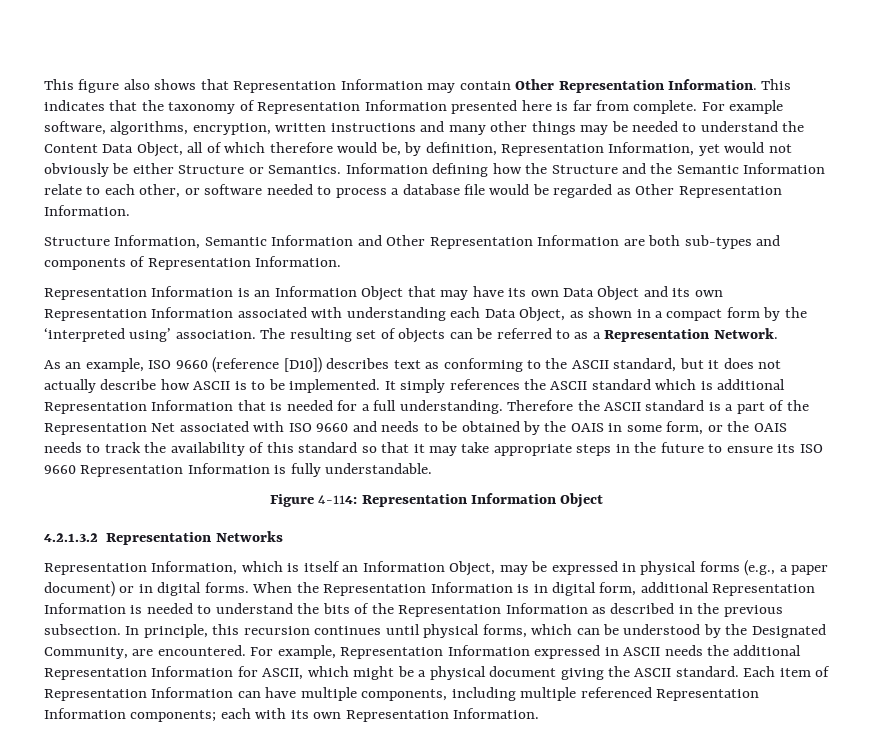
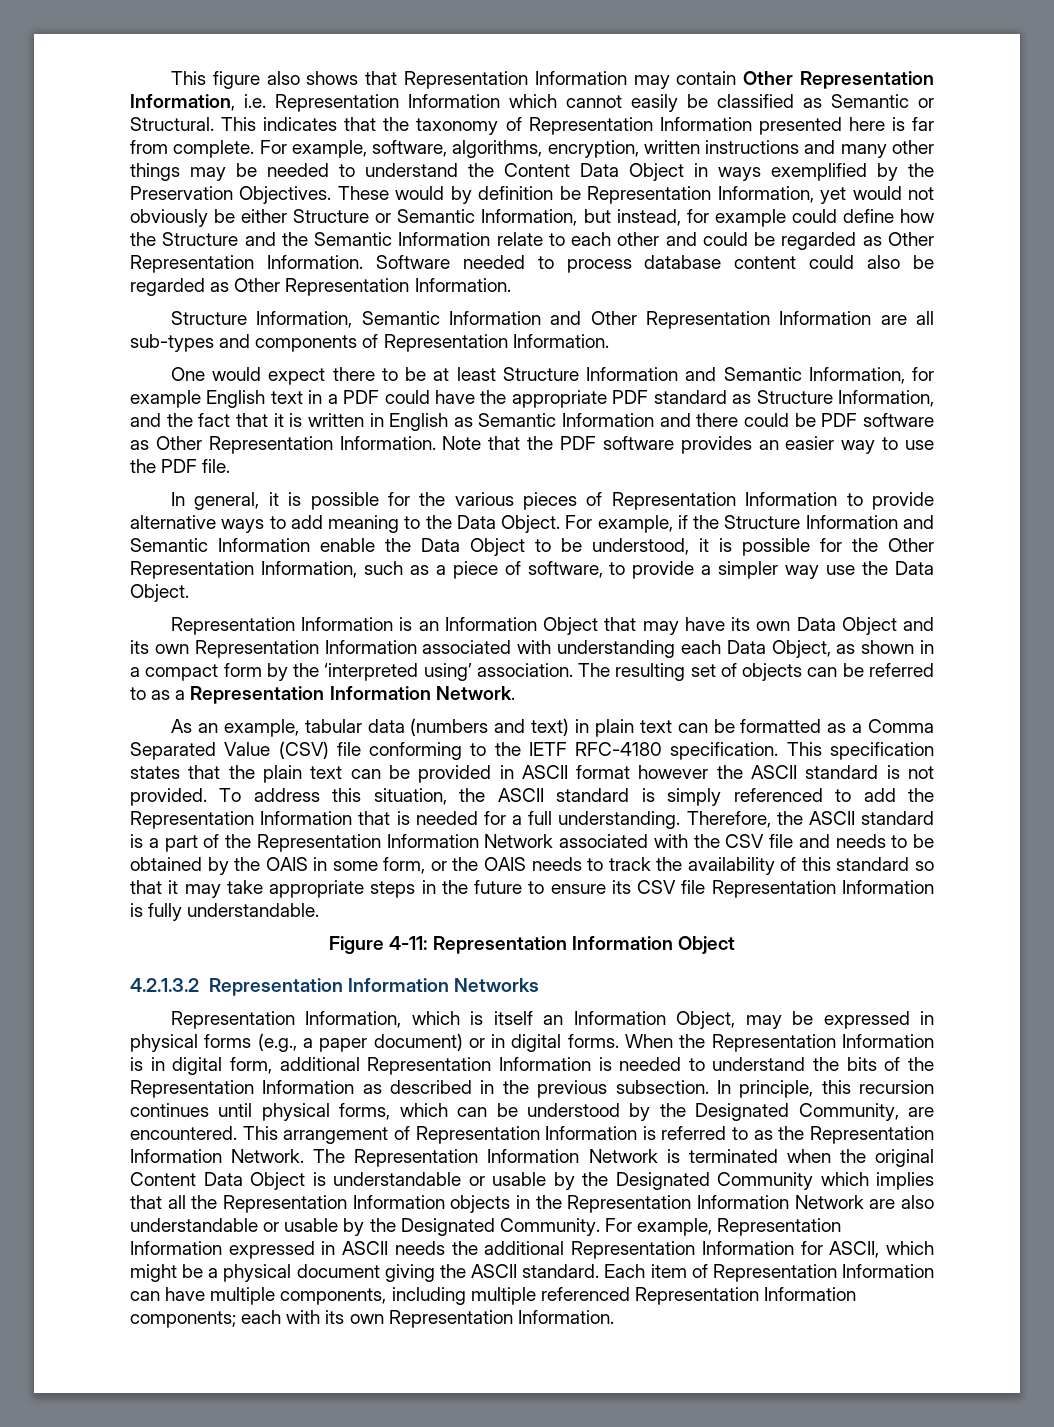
[668,79,758,90] Information. -> [130,94,934,112] [130,117,214,131] Information, i.e. Representation Information which cannot easily be classified as Semantic or Structural.
[729,100,784,114] example -> [291,140,367,158] example,
[136,142,497,157] Object, all of which therefore would be, by definition, -> [629,163,934,181] [130,186,581,204] Object in ways exemplified by the Preservation Objectives. These would by definition be
[268,163,489,177] Semantics. Information defining -> [397,209,894,227] Semantic Information, but instead, for example could define
[139,184,530,198] other, or software needed to process a database file would -> [617,232,934,250] [130,255,901,273] other and could be regarded as Other Representation Information. Software needed to process database content could also
[648,235,681,246] both -> [916,311,934,325] all
(342, 261) none -> [171,367,934,385] [130,390,935,408] [130,413,934,431] [130,436,934,454] [130,459,231,473] [171,492,934,510] [130,515,934,533] [130,538,934,556] [130,561,934,579] [130,584,189,602] // One would expect there to be at least Structure Information and Semantic Information, for example English text in a PDF could have the appropriate PDF standard as Structure Information, and the fact that it is written in English as Semantic Information and there could be PDF software as Other Representation Information. Note that the PDF software provides an easier way to use the PDF file. // In general, it is possible for the various pieces of Representation Information to provide alternative ways to add meaning to the Data Object. For example, if the Structure Information and Semantic Information enable the Data Object to be understood, it is possible for the Other Representation Information, such as a piece of software, to provide a simpler way use the Data Object.
(710, 335) none -> [329,686,431,700] Information
[148,357,782,373] [44,379,786,393] ISO 9660 (reference [D10]) describes text as conforming to the ASCII standard, but it does not actually describe how ASCII is to be implemented. It simply references the ASCII standard which is additional -> [304,718,935,737] [130,741,934,760] [130,765,934,783] [130,788,934,806] tabular data (numbers and text) in plain text can be formatted as a Comma Separated Value (CSV) file conforming to the IETF RFC-4180 specification. This specification states that the plain text can be provided in ASCII format however the ASCII standard is not provided. To address this situation, the ASCII standard is simply referenced to add the
[507,400,574,411] Therefore -> [686,811,771,828] Therefore,
[151,421,349,432] Net associated with ISO 9660 -> [386,834,793,848] Information Network associated with the CSV file
[799,444,823,453] [44,465,76,474] ISO 9660 -> [637,880,706,894] CSV file
[318,495,358,504] 4-114: -> [389,936,428,950] 4-11:
(212, 538) none -> [347,978,449,992] Information
(246, 650) none -> [242,1126,934,1144] [130,1149,935,1167] [130,1172,934,1190] [130,1195,934,1213] [130,1218,600,1236] This arrangement of Representation Information is referred to as the Representation Information Network. The Representation Information Network is terminated when the original Content Data Object is understandable or usable by the Designated Community which implies that all the Representation Information objects in the Representation Information Network are also understandable or usable by the Designated Community.

